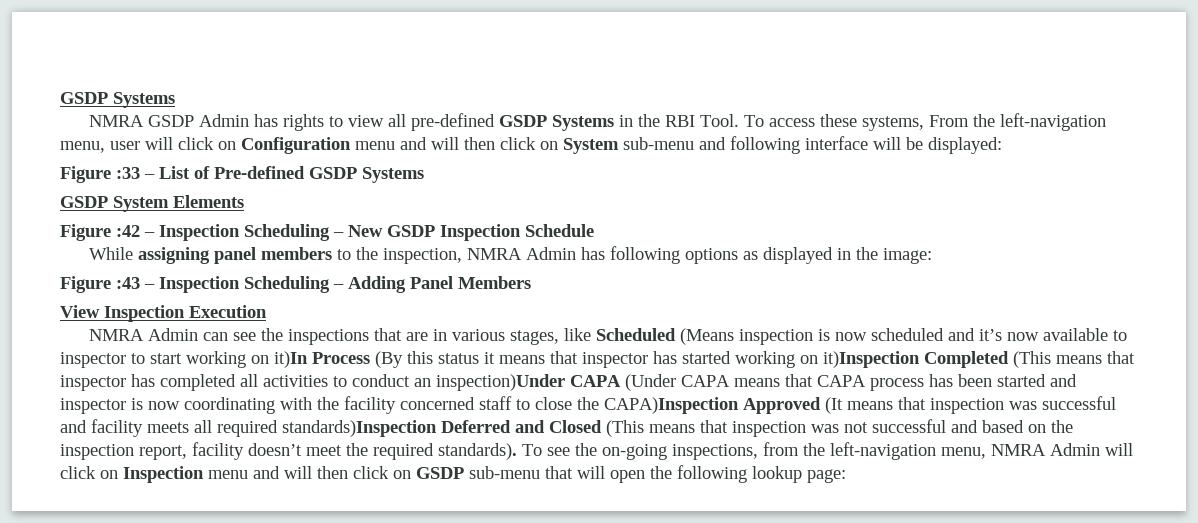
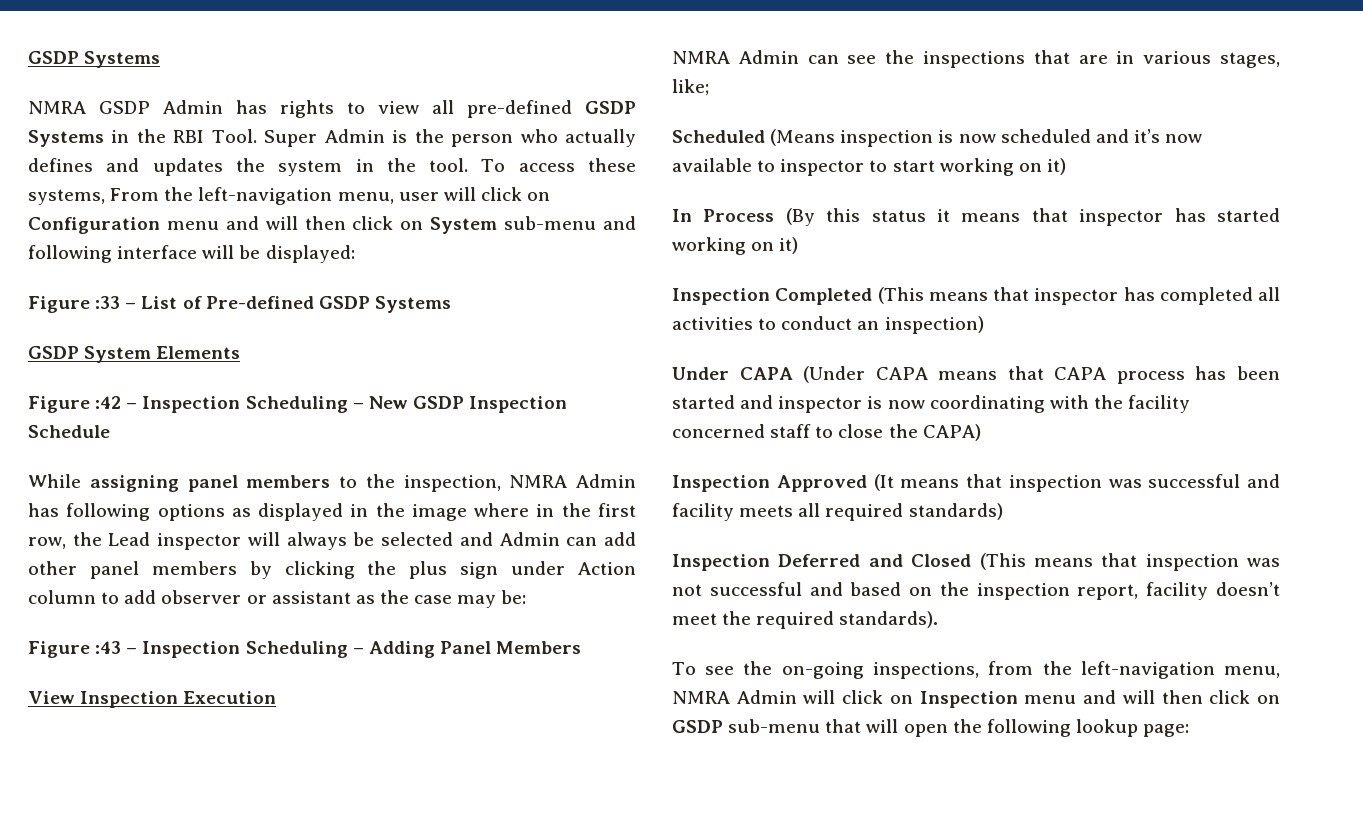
(740, 120) none -> [264,129,636,147] [28,158,469,176] Super Admin is the person who actually defines and updates the system in the tool.
[883,248,933,264] image: -> [411,503,636,521] [28,532,637,550] [28,561,637,579] [28,590,527,608] image where in the first row, the Lead inspector will always be selected and Admin can add other panel members by clicking the plus sign under Action column to add observer or assistant as the case may be:
[564,328,592,341] like -> [672,79,709,96] like; //
[274,351,308,368] it)In -> [1046,158,1066,175] [672,209,692,222] it) // In
[823,351,920,368] it)Inspection -> [779,237,799,254] [672,288,770,305] it) // Inspection
[436,374,565,391] inspection)Under -> [884,316,984,334] [672,367,729,380] inspection) // Under
[604,397,739,414] CAPA)Inspection -> [922,424,981,441] [672,475,770,492] CAPA) // Inspection
[282,420,437,437] standards)Inspection -> [908,503,1003,520] [672,554,770,571] standards) // Inspection
(517, 451) none -> (939, 619) //

